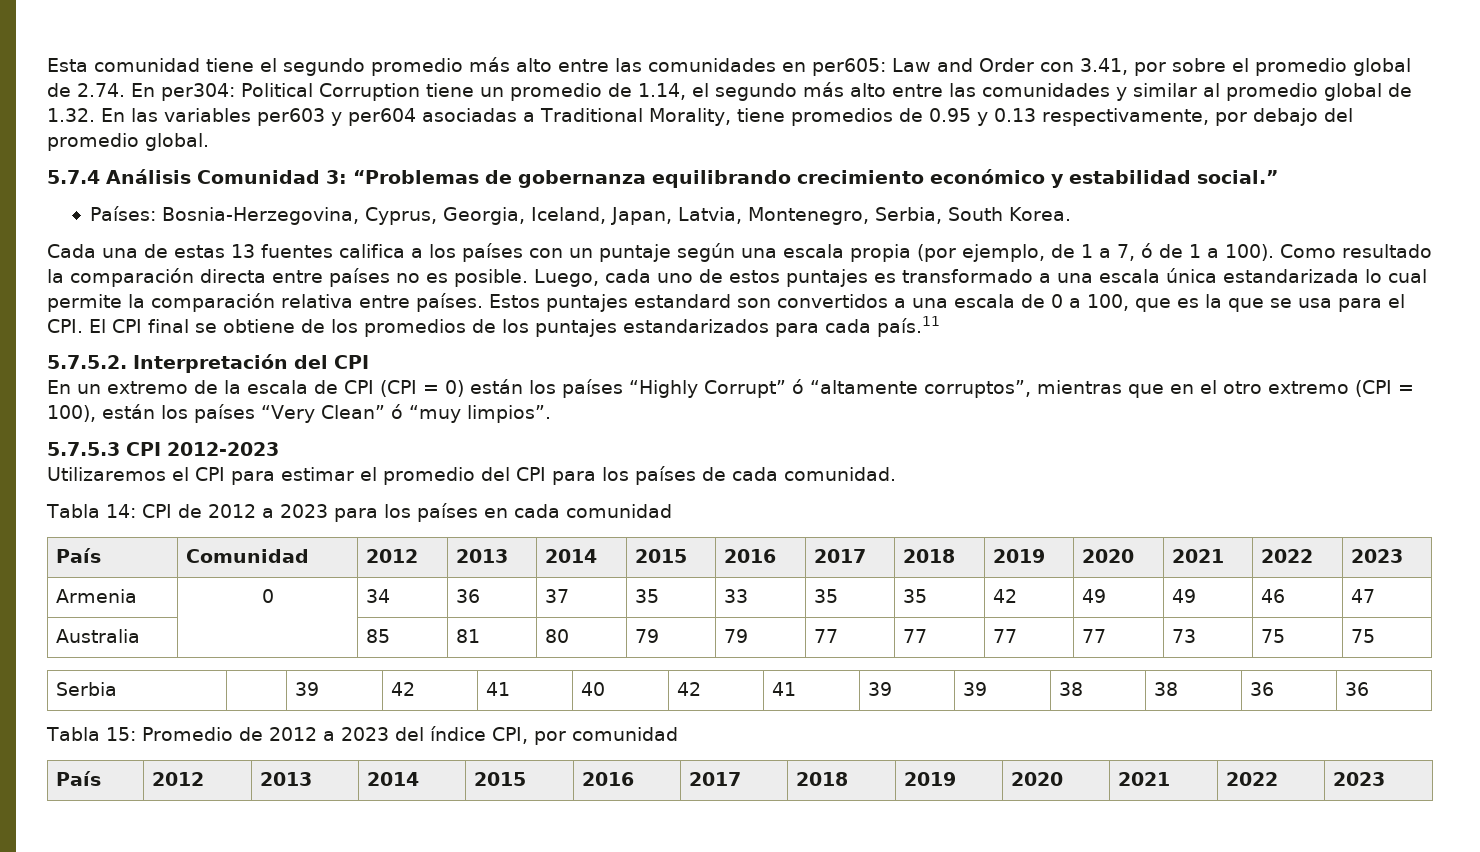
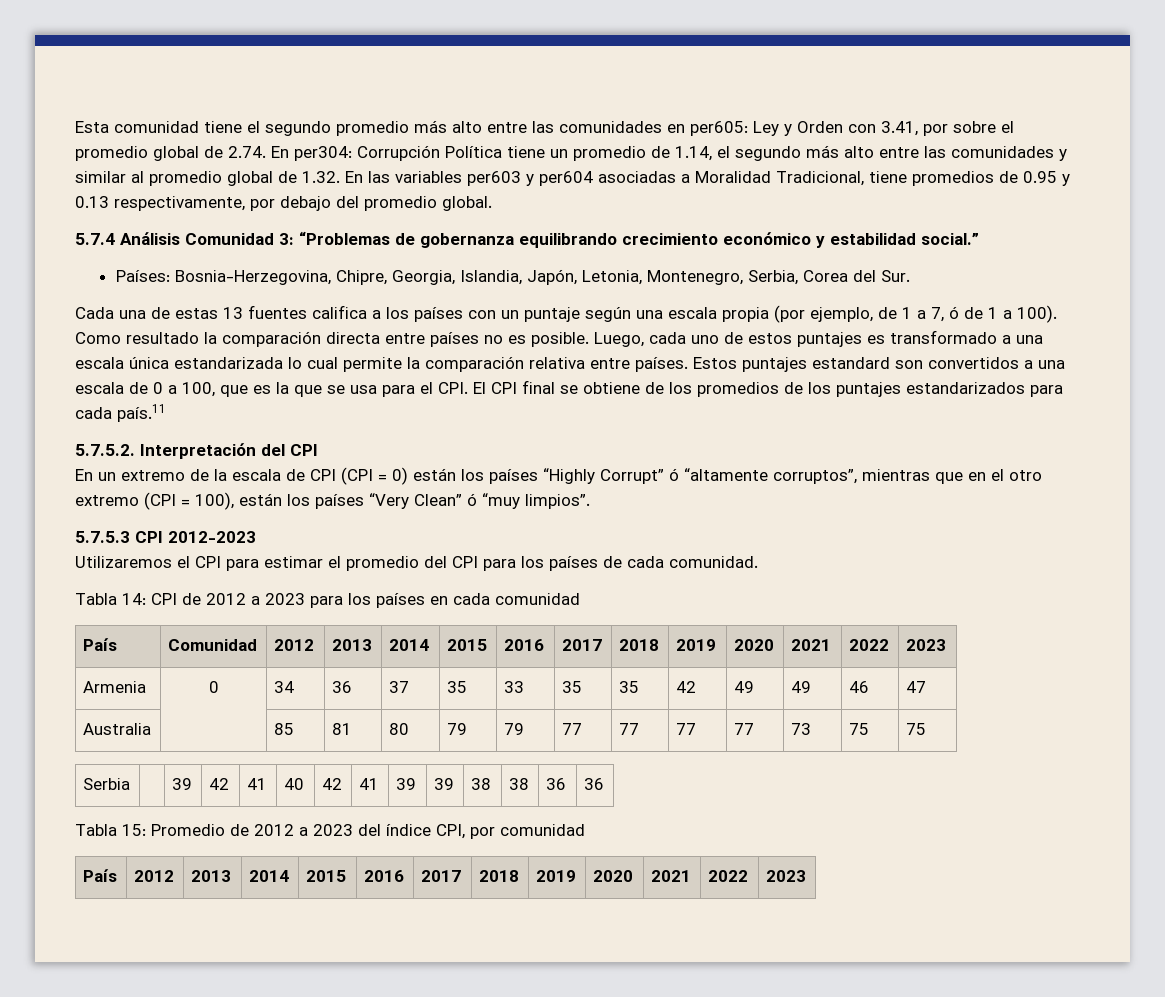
[892,58,1034,72] Law and Order -> [753,121,843,136] Ley y Orden
[241,83,420,101] Political Corruption -> [357,145,502,161] Corrupción Política
[540,108,731,126] Traditional Morality, -> [695,171,864,186] Moralidad Tradicional,
[364,207,1071,225] Cyprus, Georgia, Iceland, Japan, Latvia, Montenegro, Serbia, South Korea. -> [335,269,910,285] Chipre, Georgia, Islandia, Japón, Letonia, Montenegro, Serbia, Corea del Sur.

